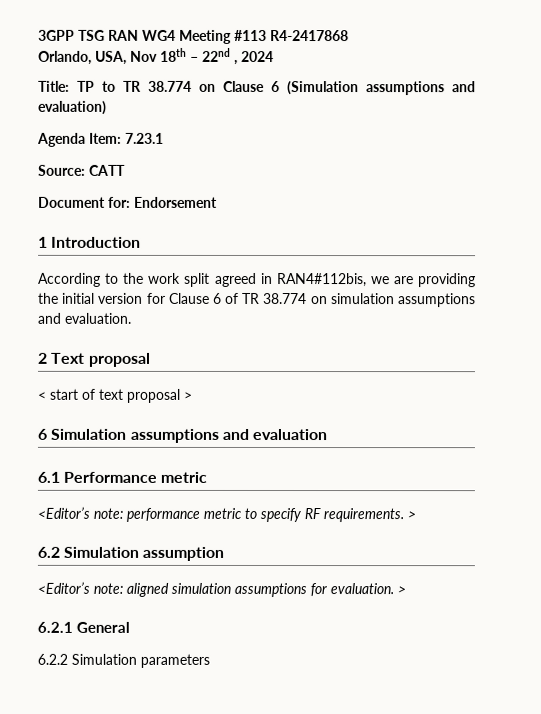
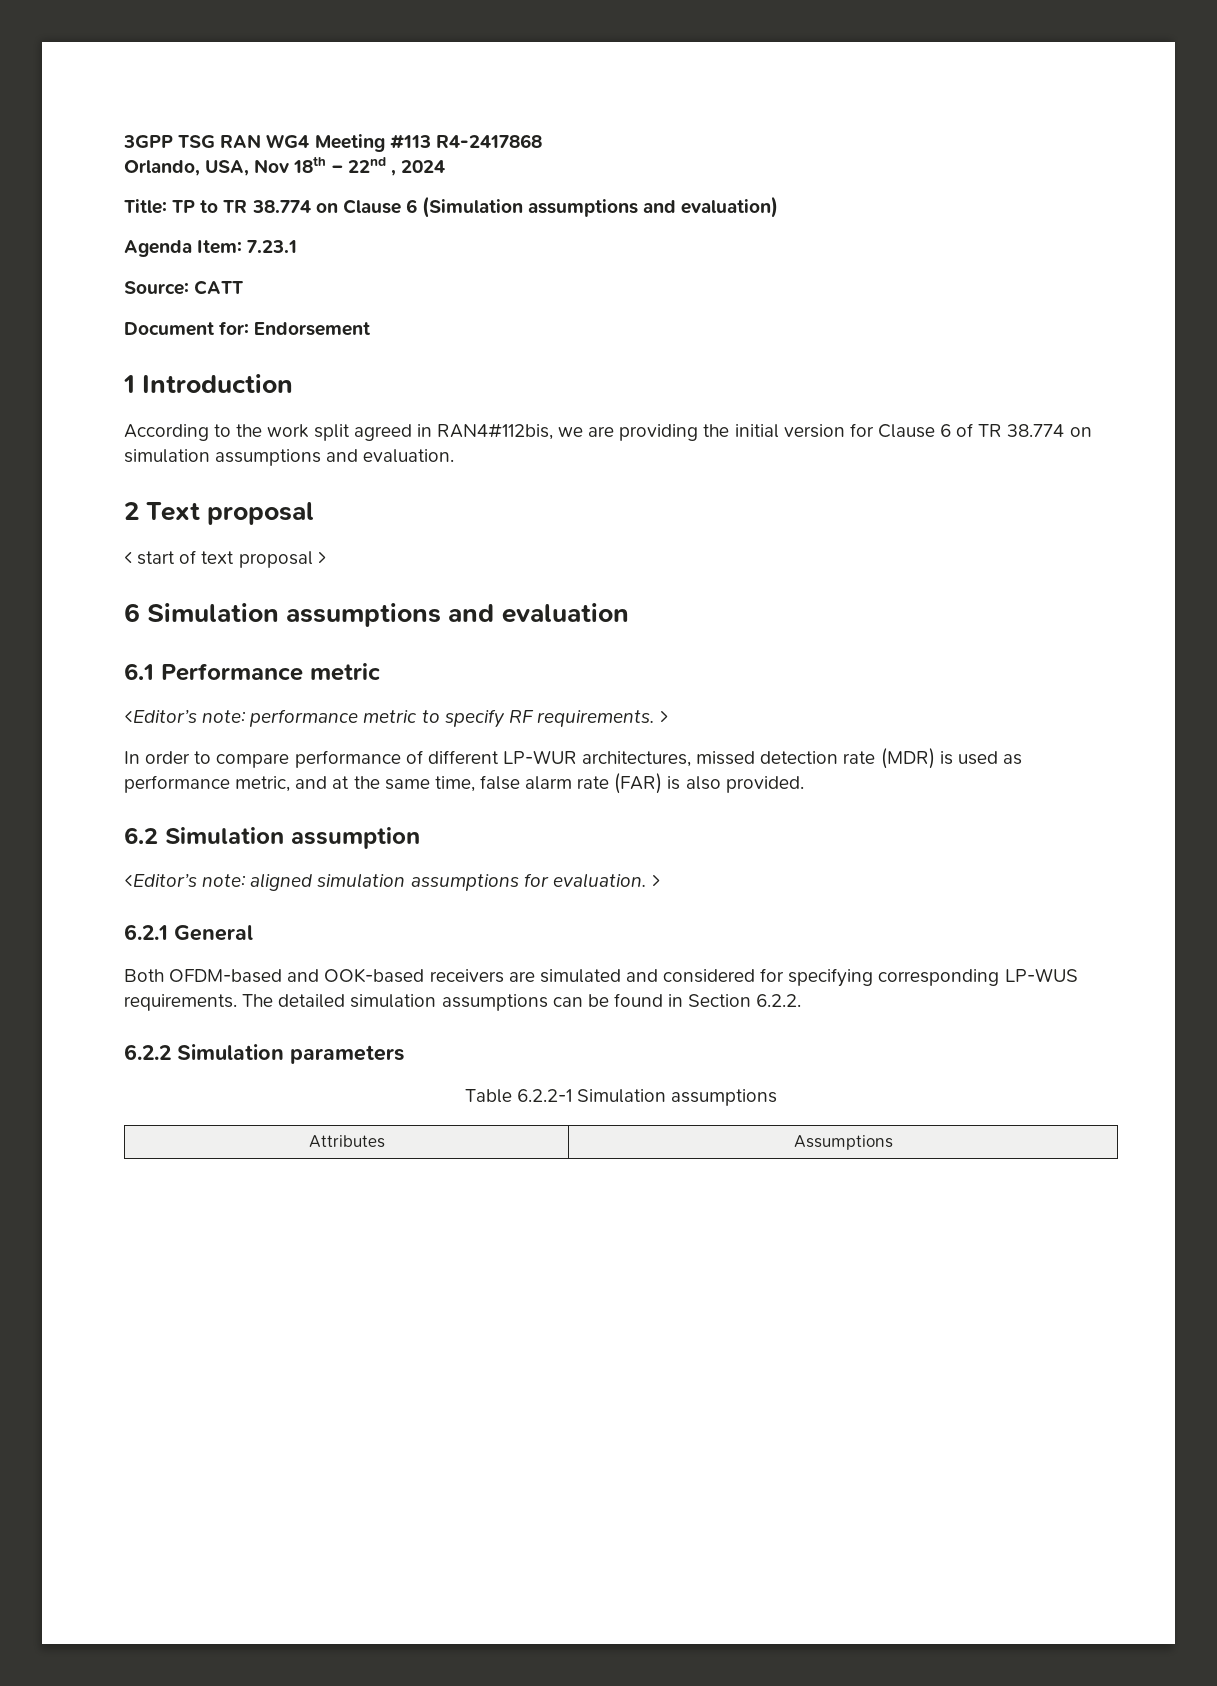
(416, 515) none -> [124,748,1022,769] [124,773,804,794] // In order to compare performance of different LP-WUR architectures, missed detection rate (MDR) is used as performance metric, and at the same time, false alarm rate (FAR) is also provided.
[37,653,210,668] 6.2.2 Simulation parameters -> [124,968,1078,987] [124,993,802,1011] [124,1044,404,1064] [464,1089,778,1106] [308,1135,385,1148] [793,1135,893,1150] Both OFDM-based and OOK-based receivers are simulated and considered for specifying corresponding LP-WUS requirements. The detailed simulation assumptions can be found in Section 6.2.2. // 6.2.2 Simulation parameters // Table 6.2.2-1 Simulation assumptions // Attributes | Assumptions

